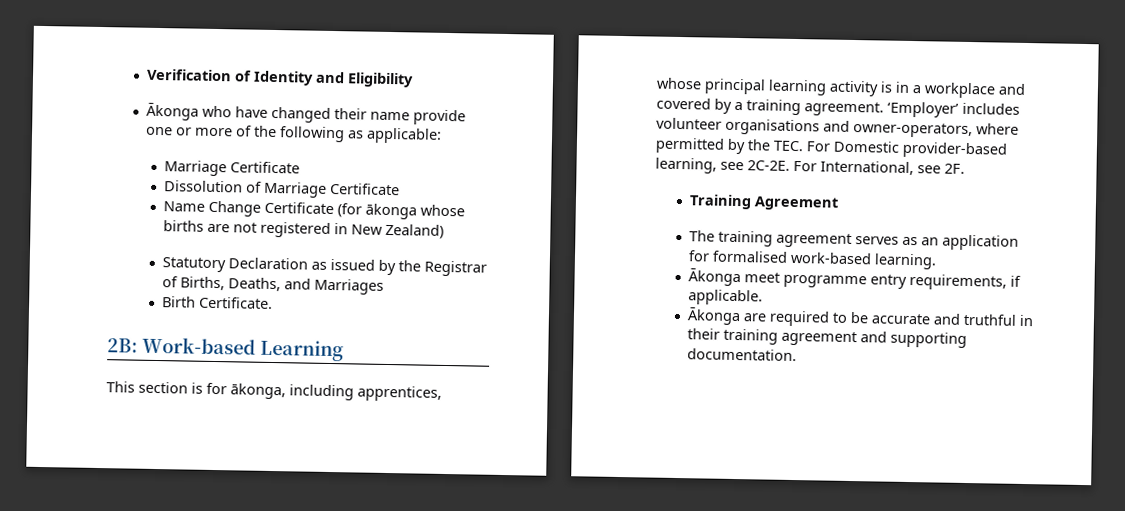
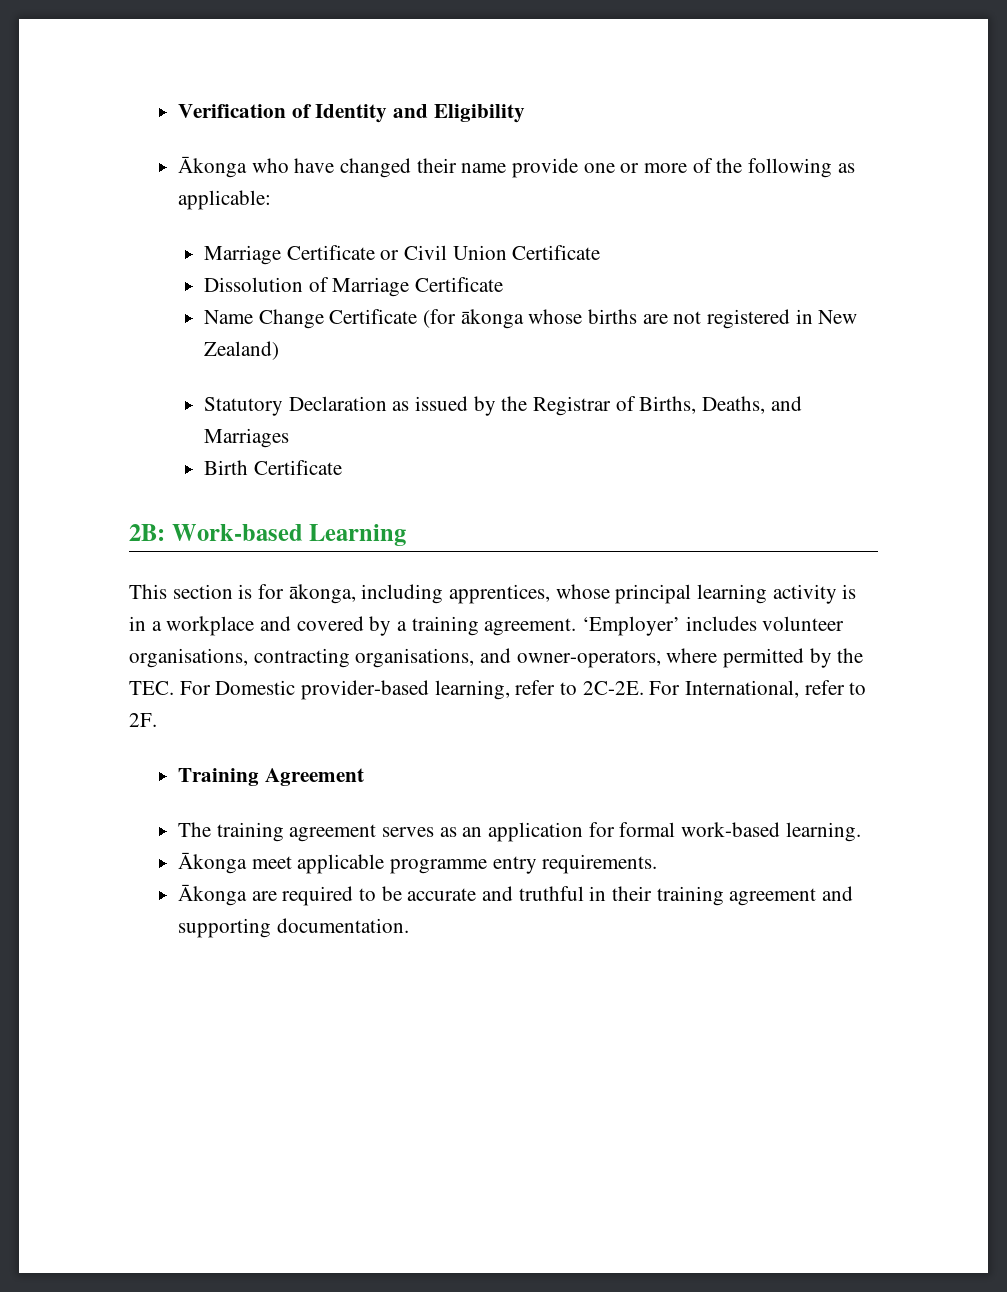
(301, 167) none -> [380,245,601,260] or Civil Union Certificate
[199,296,274,310] Certificate. -> [253,460,342,475] Certificate
[725,118,820,136] organisations -> [129,648,475,668] organisations, contracting organisations,
[720,161,744,171] see -> [515,680,578,695] refer to
[917,165,941,174] see -> [804,680,867,695] refer to
[712,250,789,263] formalised -> [619,822,676,837] formal
(781, 277) none -> [297,854,385,874] applicable
[909,274,1022,291] [688,289,764,306] requirements, if applicable. -> [542,854,658,874] requirements.

